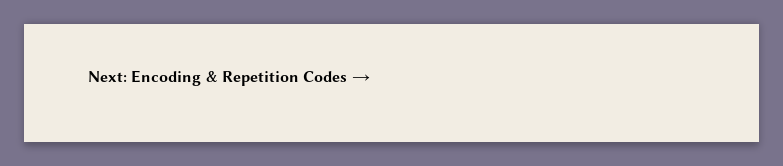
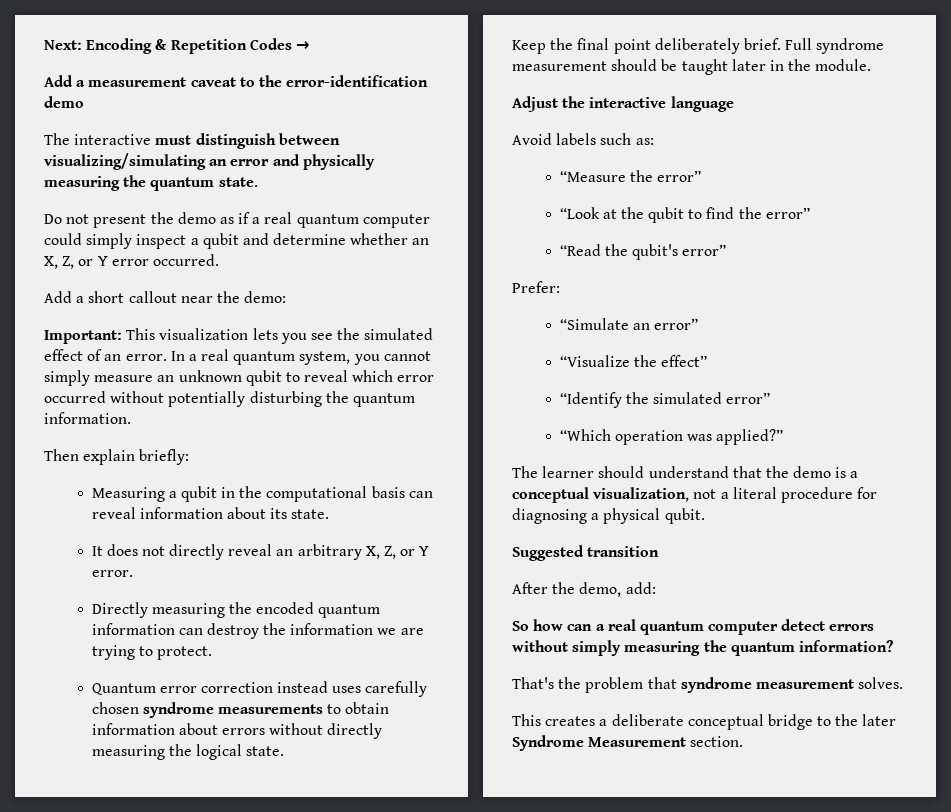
(370, 78) none -> [44,75,429,87] [44,96,84,108] [44,133,340,149] [44,153,375,170] [44,175,258,191] [44,212,430,228] [44,233,430,249] [44,254,219,269] [44,291,287,303] [44,328,434,344] [44,349,431,365] [44,370,435,386] [44,391,415,407] [44,412,131,424] [44,449,190,465] [91,486,433,502] [91,507,330,519] [91,544,430,560] [91,570,133,577] [91,602,381,618] [91,623,424,639] [91,645,212,660] [91,681,428,697] [91,702,390,718] [91,723,383,739] [91,744,285,760] [512,38,885,54] [512,59,872,75] [512,96,734,112] [512,133,654,145] [559,170,701,182] [559,207,810,223] [559,244,727,260] [512,281,560,293] [559,318,698,330] [559,355,707,367] [559,392,771,408] [559,429,784,445] [512,466,859,478] [512,487,878,503] [512,508,705,524] [512,545,660,561] [512,582,656,597] [512,619,875,635] [512,640,893,656] [512,677,904,693] [512,714,897,730] [512,735,744,751] // Add a measurement caveat to the error-identification demo // The interactive must distinguish between visualizing/simulating an error and physically measuring the quantum state. // Do not present the demo as if a real quantum computer could simply inspect a qubit and determine whether an X, Z, or Y error occurred. // Add a short callout near the demo: // Important: This visualization lets you see the simulated effect of an error. In a real quantum system, you cannot simply measure an unknown qubit to reveal which error occurred without potentially disturbing the quantum information. // Then explain briefly: // Measuring a qubit in the computational basis can reveal information about its state. // It does not directly reveal an arbitrary X, Z, or Y error. // Directly measuring the encoded quantum information can destroy the information we are trying to protect. // Quantum error correction instead uses carefully chosen syndrome measurements to obtain information about errors without directly measuring the logical state. // Keep the final point deliberately brief. Full syndrome measurement should be taught later in the module. // Adjust the interactive language // Avoid labels such as: // “Measure the error” // “Look at the qubit to find the error” // “Read the qubit's error” // Prefer: // “Simulate an error” // “Visualize the effect” // “Identify the simulated error” // “Which operation was applied?” // The learner should understand that the demo is a conceptual visualization, not a literal procedure for diagnosing a physical qubit. // Suggested transition // After the demo, add: // So how can a real quantum computer detect errors without simply measuring the quantum information? // That's the problem that syndrome measurement solves. // This creates a deliberate conceptual bridge to the later Syndrome Measurement section.

